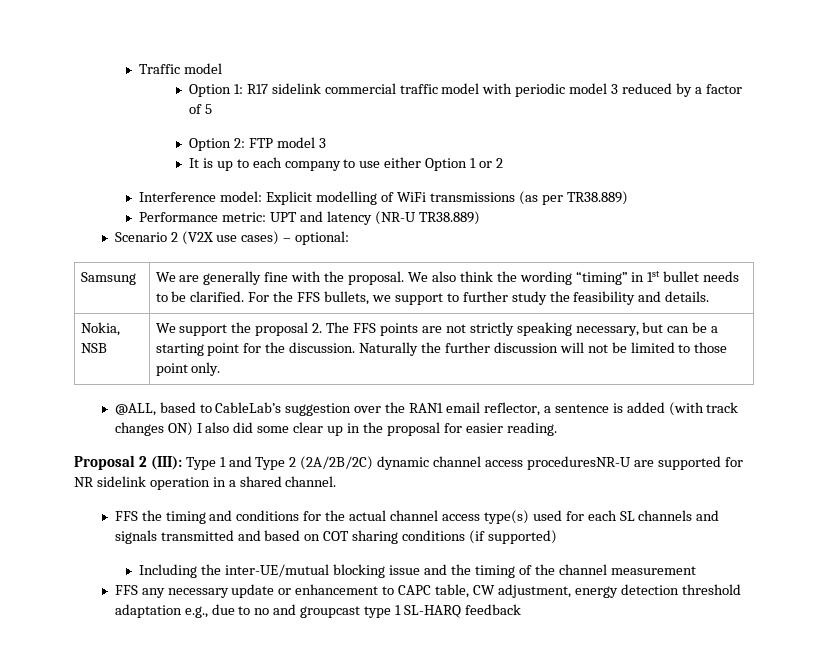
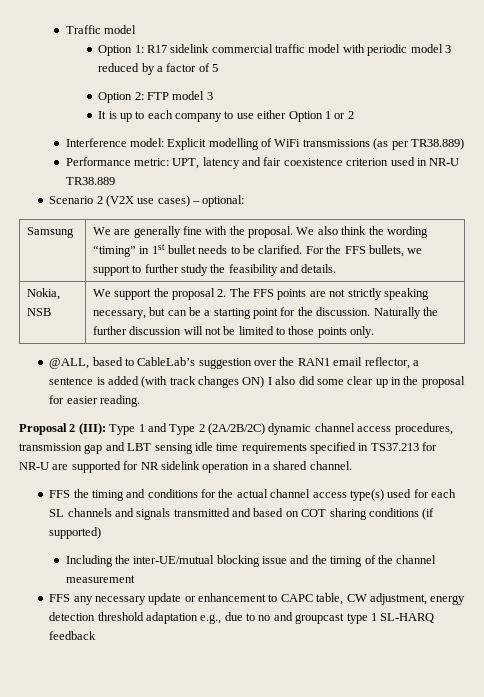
[270,211,480,225] UPT and latency (NR-U TR38.889) -> [172,157,460,169] [65,177,115,185] UPT, latency and fair coexistence criterion used in NR-U TR38.889
[155,363,188,376] point -> [317,327,347,338] points
[526,456,631,470] proceduresNR-U -> [394,423,453,435] [19,442,438,454] [19,462,49,470] procedures, transmission gap and LBT sensing idle time requirements specified in TS37.213 for NR-U

